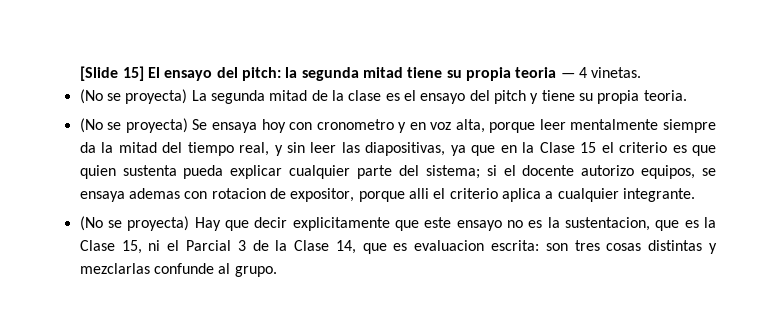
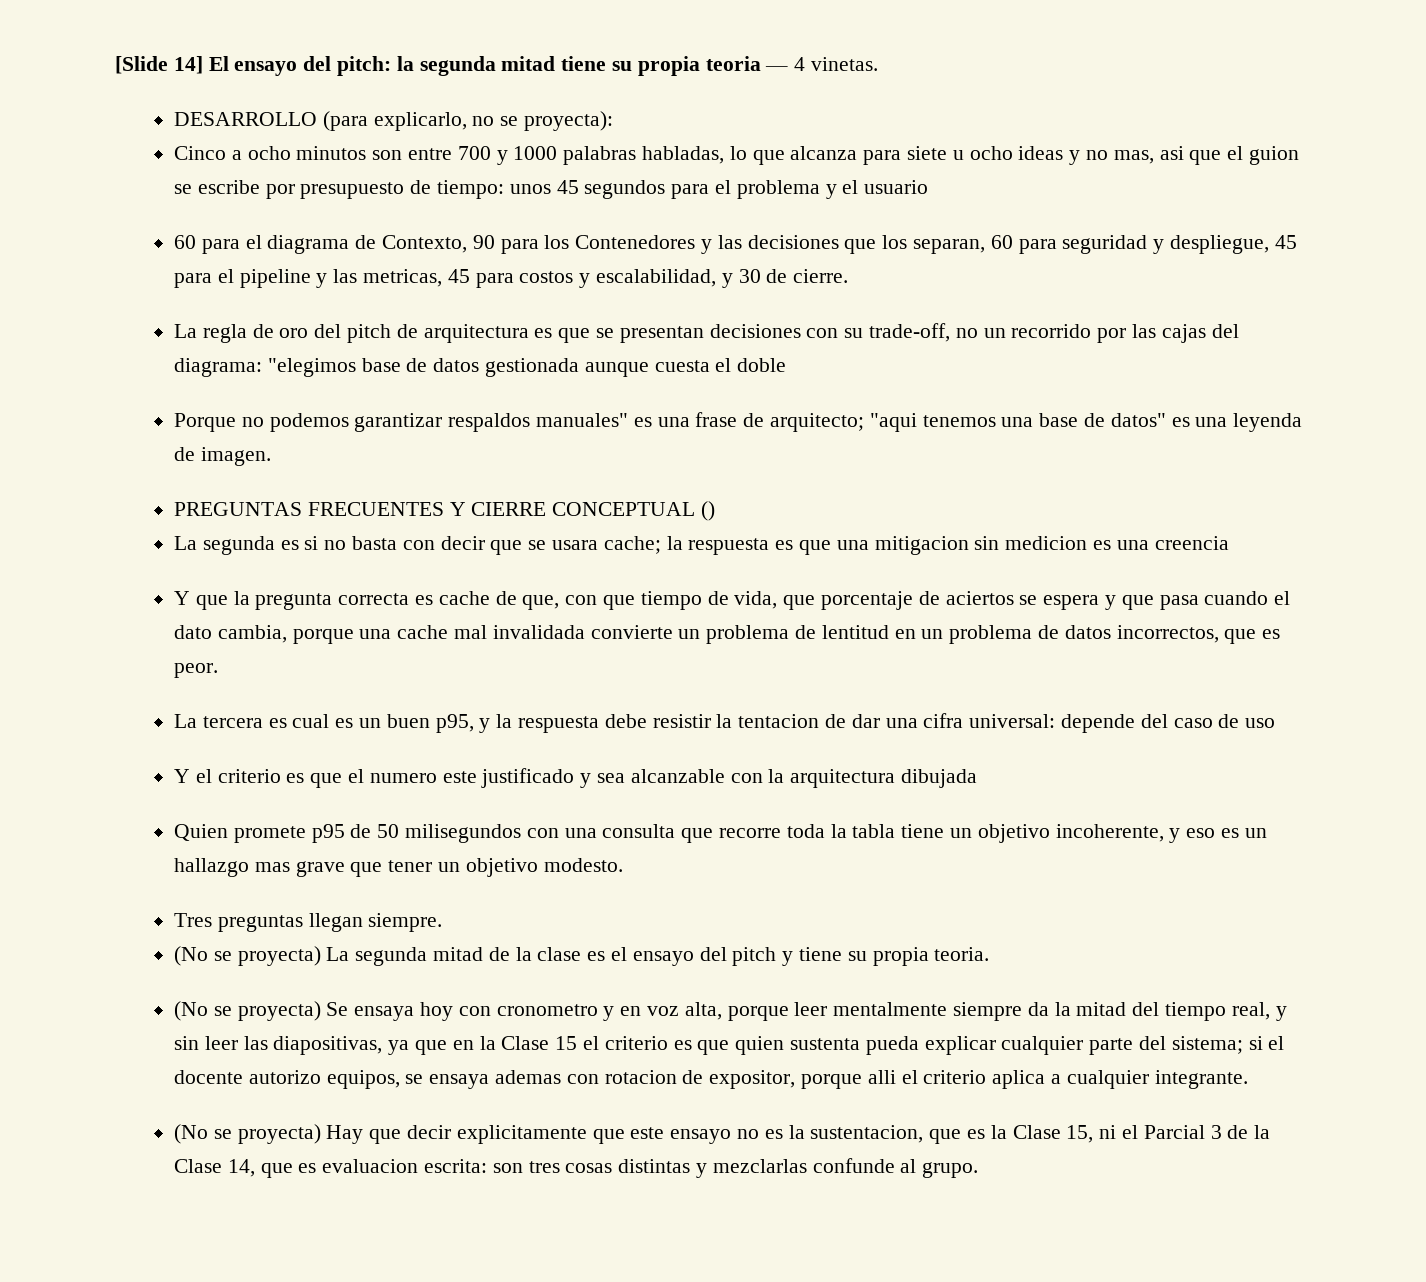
[122,66,144,81] 15] -> [173,56,203,74] 14]
(642, 72) none -> [173,111,613,131] [173,146,1300,165] [173,180,929,199] [173,235,1297,254] [173,269,849,288] [173,323,1239,343] [173,358,787,377] [173,412,1303,432] [173,447,271,466] [173,501,715,521] [173,536,1229,555] [173,591,1291,610] [173,625,1281,644] [173,663,218,678] [173,713,1276,733] [173,768,977,788] [173,824,1267,843] [173,858,623,877] [173,913,443,932] // DESARROLLO (para explicarlo, no se proyecta): // Cinco a ocho minutos son entre 700 y 1000 palabras habladas, lo que alcanza para siete u ocho ideas y no mas, asi que el guion se escribe por presupuesto de tiempo: unos 45 segundos para el problema y el usuario // 60 para el diagrama de Contexto, 90 para los Contenedores y las decisiones que los separan, 60 para seguridad y despliegue, 45 para el pipeline y las metricas, 45 para costos y escalabilidad, y 30 de cierre. // La regla de oro del pitch de arquitectura es que se presentan decisiones con su trade-off, no un recorrido por las cajas del diagrama: "elegimos base de datos gestionada aunque cuesta el doble // Porque no podemos garantizar respaldos manuales" es una frase de arquitecto; "aqui tenemos una base de datos" es una leyenda de imagen. // PREGUNTAS FRECUENTES Y CIERRE CONCEPTUAL () // La segunda es si no basta con decir que se usara cache; la respuesta es que una mitigacion sin medicion es una creencia // Y que la pregunta correcta es cache de que, con que tiempo de vida, que porcentaje de aciertos se espera y que pasa cuando el dato cambia, porque una cache mal invalidada convierte un problema de lentitud en un problema de datos incorrectos, que es peor. // La tercera es cual es un buen p95, y la respuesta debe resistir la tentacion de dar una cifra universal: depende del caso de uso // Y el criterio es que el numero este justificado y sea alcanzable con la arquitectura dibujada // Quien promete p95 de 50 milisegundos con una consulta que recorre toda la tabla tiene un objetivo incoherente, y eso es un hallazgo mas grave que tener un objetivo modesto. // Tres preguntas llegan siempre.

